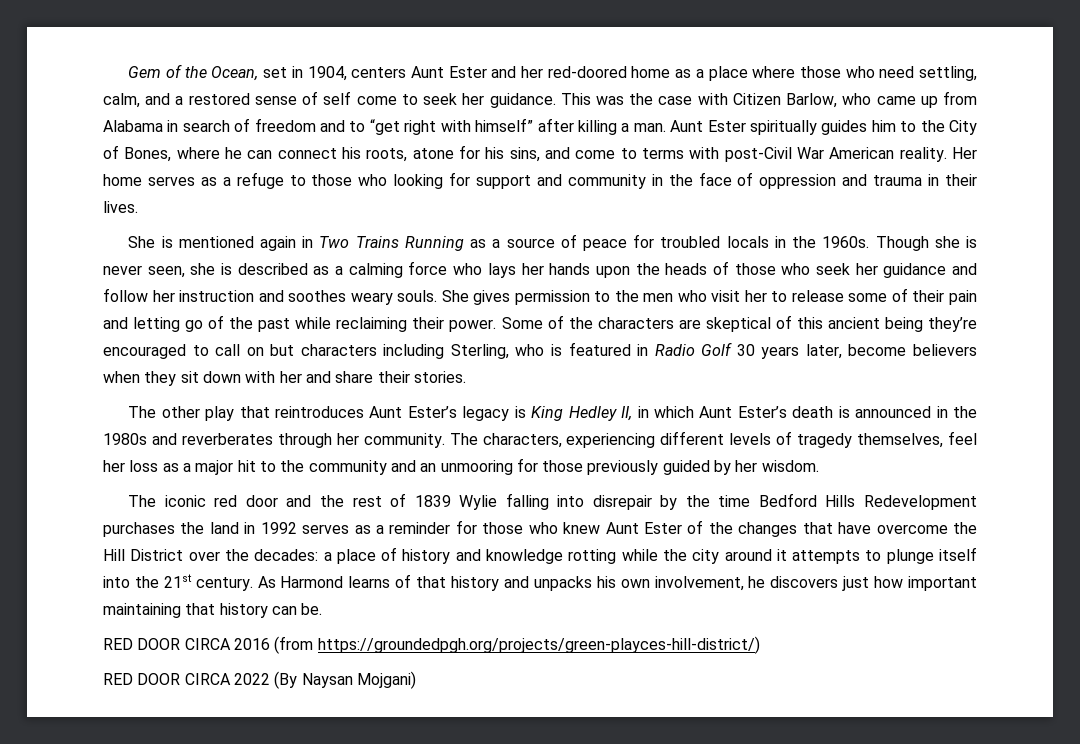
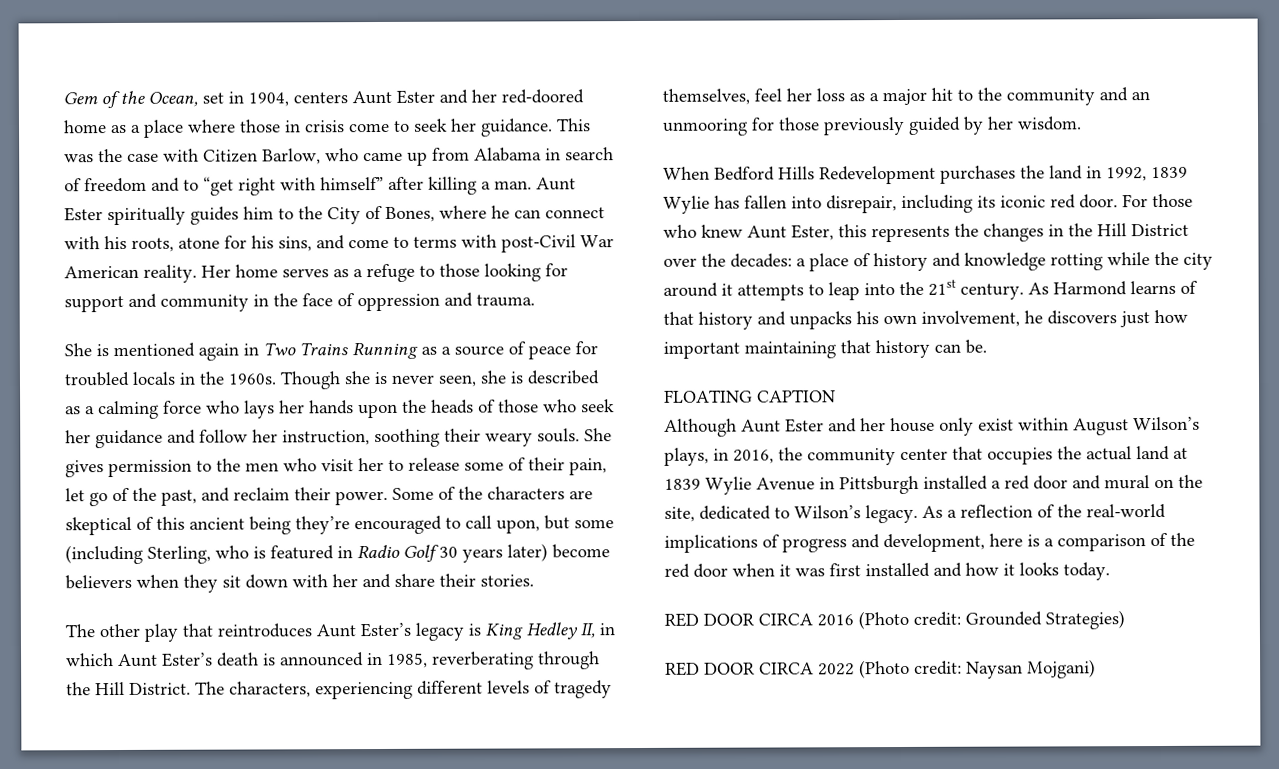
[845,66,978,81] [103,91,352,108] who need settling, calm, and a restored sense of self -> [284,120,345,133] in crisis
(337, 153) none -> [64,236,100,250] with
[358,174,388,186] who -> (480, 270) none
[873,174,978,186] [103,201,138,213] trauma in their lives. -> [476,294,535,307] trauma.
[179,290,347,302] instruction and soothes -> [282,428,481,448] instruction, soothing their
[948,290,977,305] [103,315,408,332] pain and letting go of the past while reclaiming -> [569,458,607,476] [65,487,290,507] pain, let go of the past, and reclaim
[246,344,445,359] on but characters including -> [496,515,614,534] [65,544,143,565] upon, but some (including
[805,344,842,359] later, -> [507,543,548,562] later)
[953,406,978,418] [103,433,445,448] the 1980s and reverberates through her community. -> [387,651,600,670] [66,681,191,696] 1985, reverberating through the Hill District.
[128,493,751,510] The iconic red door and the rest of 1839 Wylie falling into disrepair by the time -> [663,166,710,180] When
[260,520,948,537] 1992 serves as a reminder for those who knew Aunt Ester of the changes that have overcome -> [1106,166,1188,182] [663,193,1193,214] [663,223,1064,243] 1992, 1839 Wylie has fallen into disrepair, including its iconic red door. For those who knew Aunt Ester, this represents the changes in
[886,547,977,564] plunge itself -> [828,282,860,301] leap
(323, 609) none -> [664,389,836,403] [664,416,1200,437] [664,445,1188,466] [664,474,1203,495] [664,503,1166,524] [664,532,1195,553] [664,562,1110,581] // FLOATING CAPTION // Although Aunt Ester and her house only exist within August Wilson’s plays, in 2016, the community center that occupies the actual land at 1839 Wylie Avenue in Pittsburgh installed a red door and mural on the site, dedicated to Wilson’s legacy. As a reflection of the real-world implications of progress and development, here is a comparison of the red door when it was first installed and how it looks today.
[274,636,760,654] (from https://groundedpgh.org/projects/green-playces-hill-district/) -> [858,610,1125,630] (Photo credit: Grounded Strategies)
[274,671,298,689] (By -> [859,659,962,679] (Photo credit:

